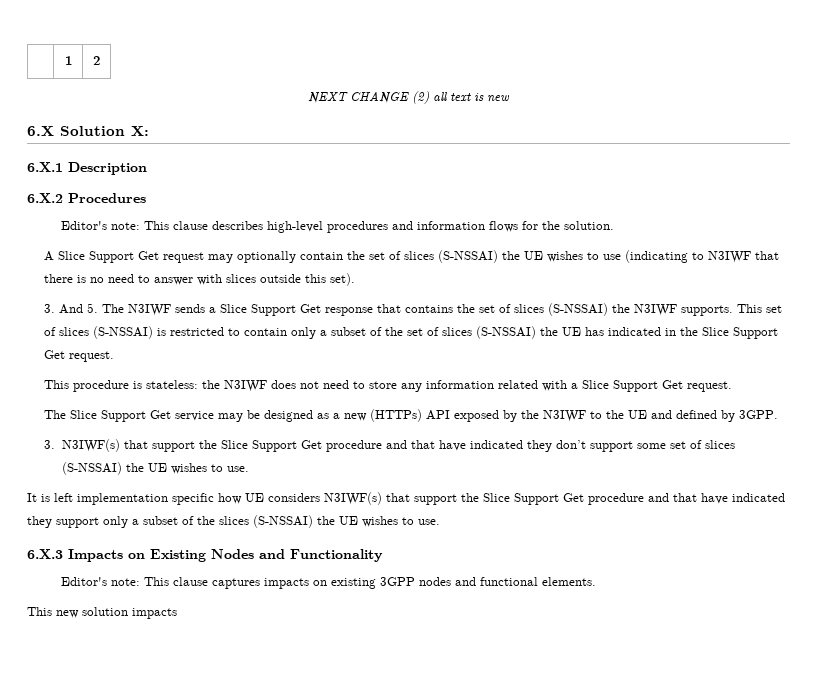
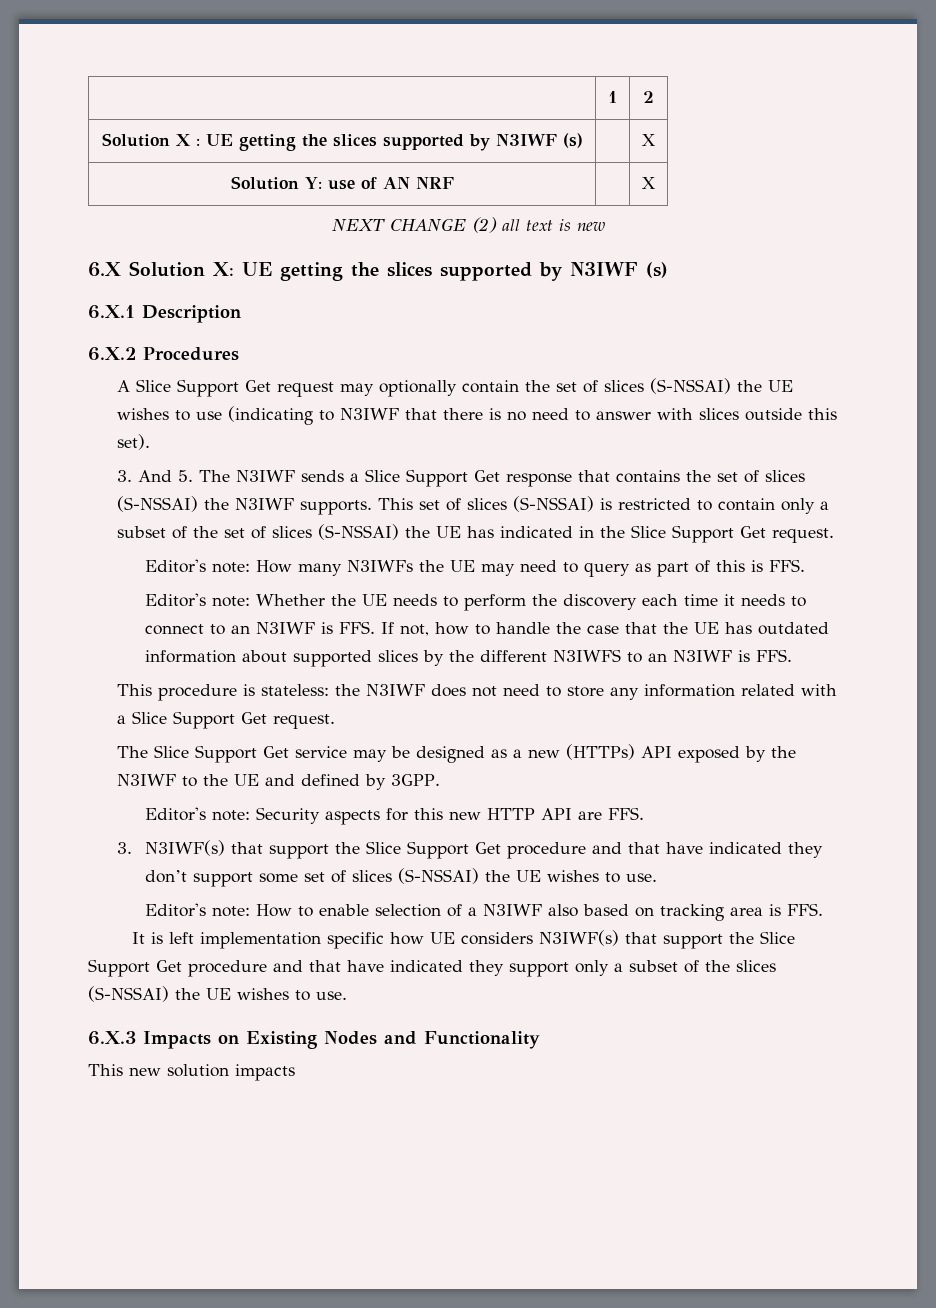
(100, 60) none -> [101,133,583,151] [642,134,656,146] [230,176,454,190] [642,177,656,189] // Solution X : UE getting the slices supported by N3IWF (s) | | X // Solution Y: use of AN NRF | | X
[27,162,147,175] [27,193,146,203] [61,221,615,233] // 6.X.1 Description // 6.X.2 Procedures // Editor's note: This clause describes high-level procedures and information flows for the solution. -> [242,262,668,281] [88,305,241,323] [88,347,239,361] UE getting the slices supported by N3IWF (s) // 6.X.1 Description // 6.X.2 Procedures
(115, 356) none -> [145,559,806,577] [145,593,807,611] [145,621,830,636] [145,649,793,667] // Editor's note: How many N3IWFs the UE may need to query as part of this is FFS. // Editor's note: Whether the UE needs to perform the discovery each time it needs to connect to an N3IWF is FFS. If not, how to handle the case that the UE has outdated information about supported slices by the different N3IWFS to an N3IWF is FFS.
(779, 414) none -> [145,807,645,825] // Editor's note: Security aspects for this new HTTP API are FFS.
(249, 469) none -> [145,903,824,921] // Editor's note: How to enable selection of a N3IWF also based on tracking area is FFS.
[61,577,597,589] // Editor's note: This clause captures impacts on existing 3GPP nodes and functional elements. -> (540, 1040) none

